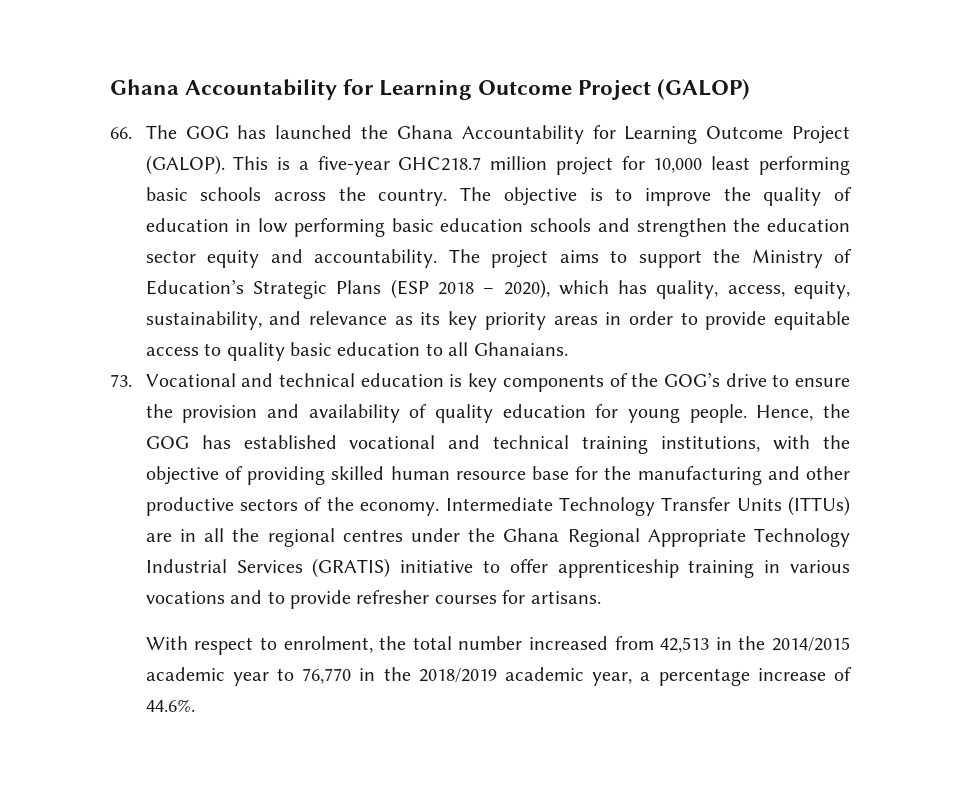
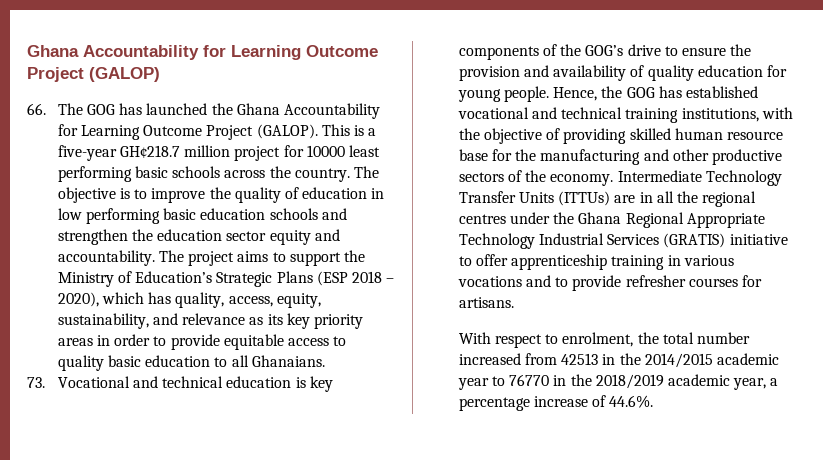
[398,157,482,171] GHC218.7 -> [120,145,181,158] GH¢218.7
[653,158,703,173] 10,000 -> [306,145,345,157] 10000
[660,637,710,653] 42,513 -> [561,353,599,365] 42513
[302,668,352,684] 76,770 -> [509,374,550,386] 76770

